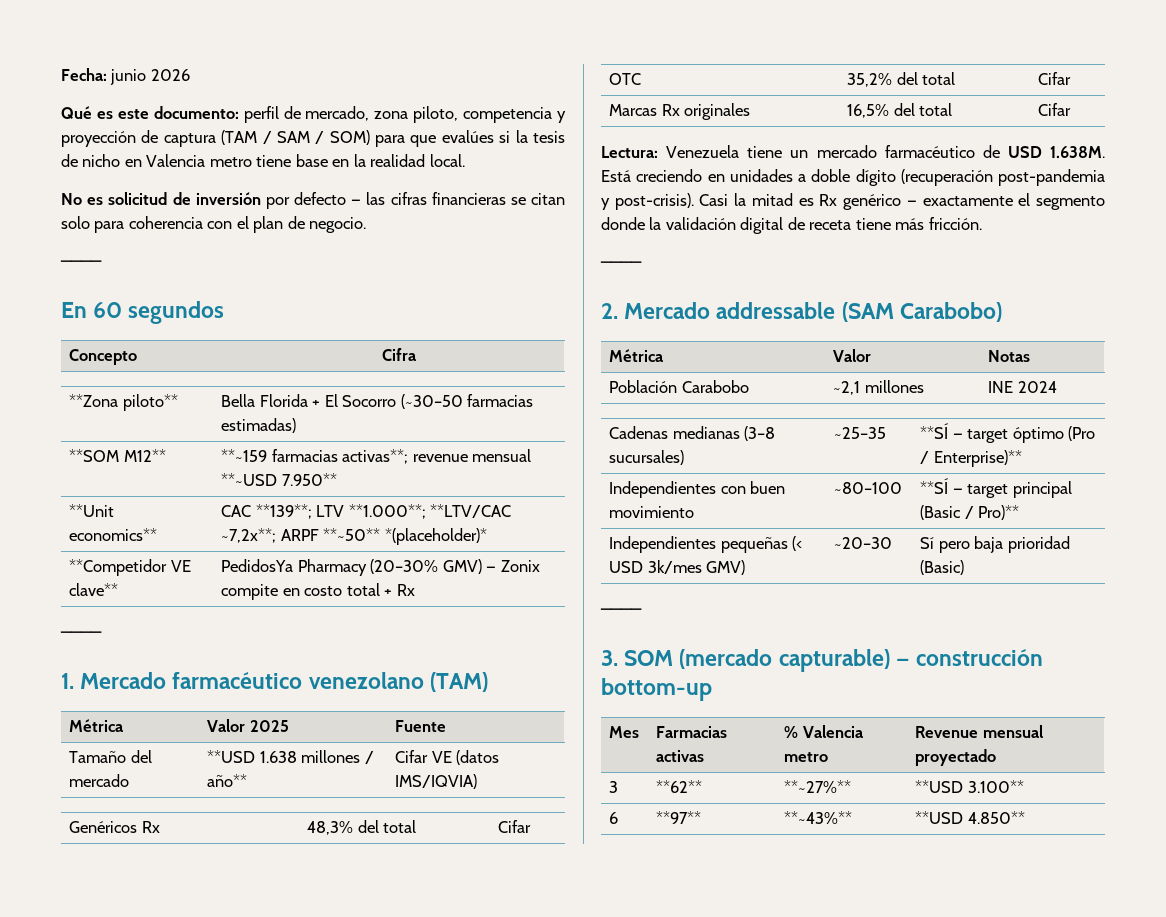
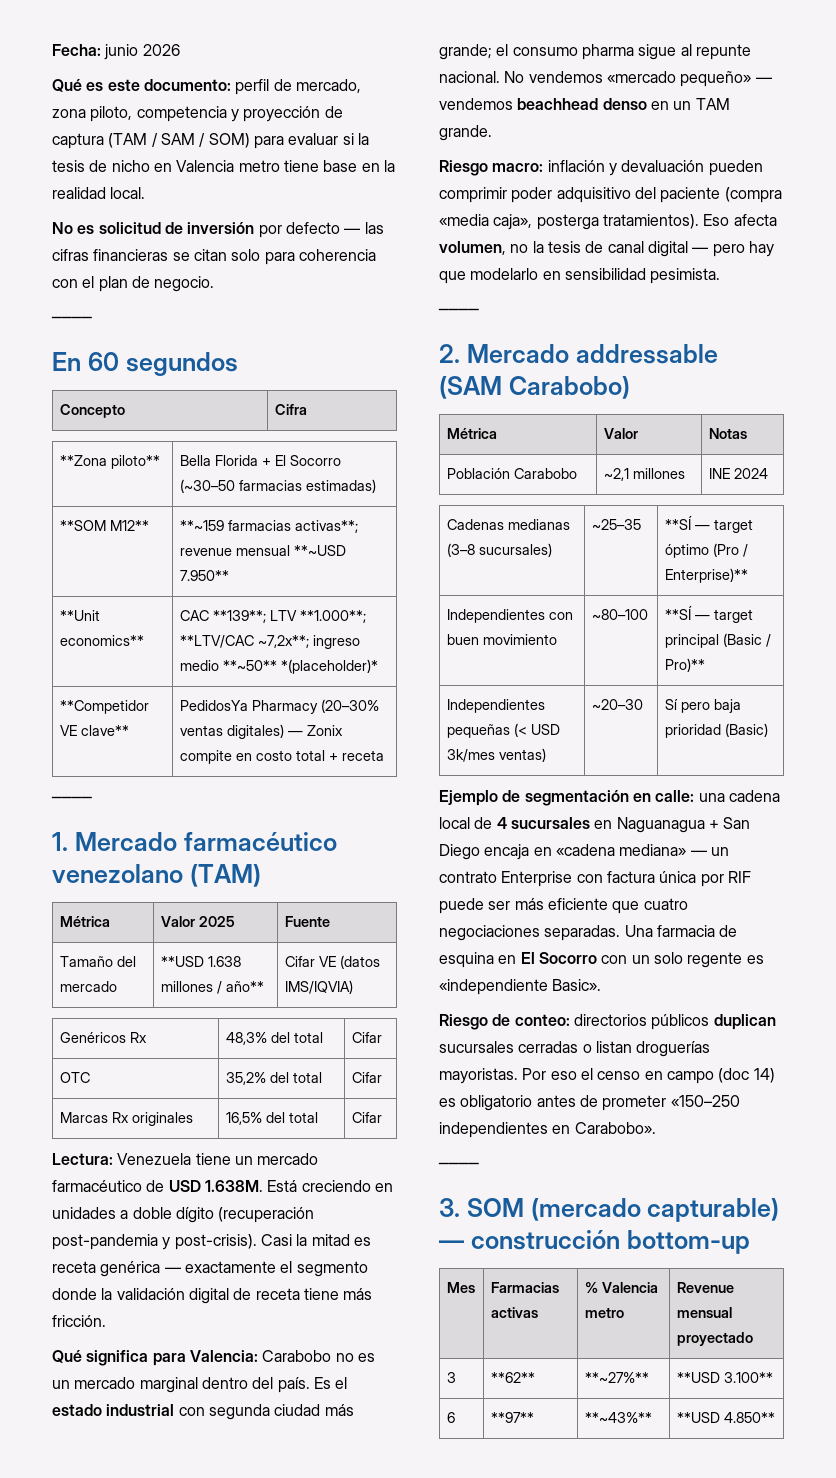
[410,130,494,147] que evalúes -> [288,133,339,145] evaluar
[280,529,319,541] ARPF -> [312,635,360,649] [179,660,219,671] ingreso medio
[442,559,482,574] GMV) -> [179,724,284,739] ventas digitales)
[396,584,415,596] Rx -> [341,750,384,761] receta
[819,194,902,210] Rx genérico -> [52,1261,161,1277] receta genérica
(982, 223) none -> [52,1350,375,1366] [52,1377,348,1393] [52,1404,354,1420] [439,44,751,60] [439,71,772,87] [439,98,730,110] [439,125,492,141] [439,160,763,176] [439,187,782,203] [439,214,777,230] [439,241,774,257] [439,268,721,284] // Qué significa para Valencia: Carabobo no es un mercado marginal dentro del país. Es el estado industrial con segunda ciudad más grande; el consumo pharma sigue al repunte nacional. No vendemos «mercado pequeño» — vendemos beachhead denso en un TAM grande. // Riesgo macro: inflación y devaluación pueden comprimir poder adquisitivo del paciente (compra «media caja», posterga tratamientos). Eso afecta volumen, no la tesis de canal digital — pero hay que modelarlo en sensibilidad pesimista.
[706,560,746,575] GMV) -> [498,748,546,762] ventas)
(965, 567) none -> [439,790,780,806] [439,817,751,833] [439,844,729,860] [439,871,751,887] [439,898,688,914] [439,925,738,941] [439,952,764,968] [439,979,602,995] [439,1014,776,1030] [439,1041,711,1057] [439,1068,775,1084] [439,1095,740,1111] [439,1122,656,1138] // Ejemplo de segmentación en calle: una cadena local de 4 sucursales en Naguanagua + San Diego encaja en «cadena mediana» — un contrato Enterprise con factura única por RIF puede ser más eficiente que cuatro negociaciones separadas. Una farmacia de esquina en El Socorro con un solo regente es «independiente Basic». // Riesgo de conteo: directorios públicos duplican sucursales cerradas o listan droguerías mayoristas. Por eso el censo en campo (doc 14) es obligatorio antes de prometer «150–250 independientes en Carabobo».

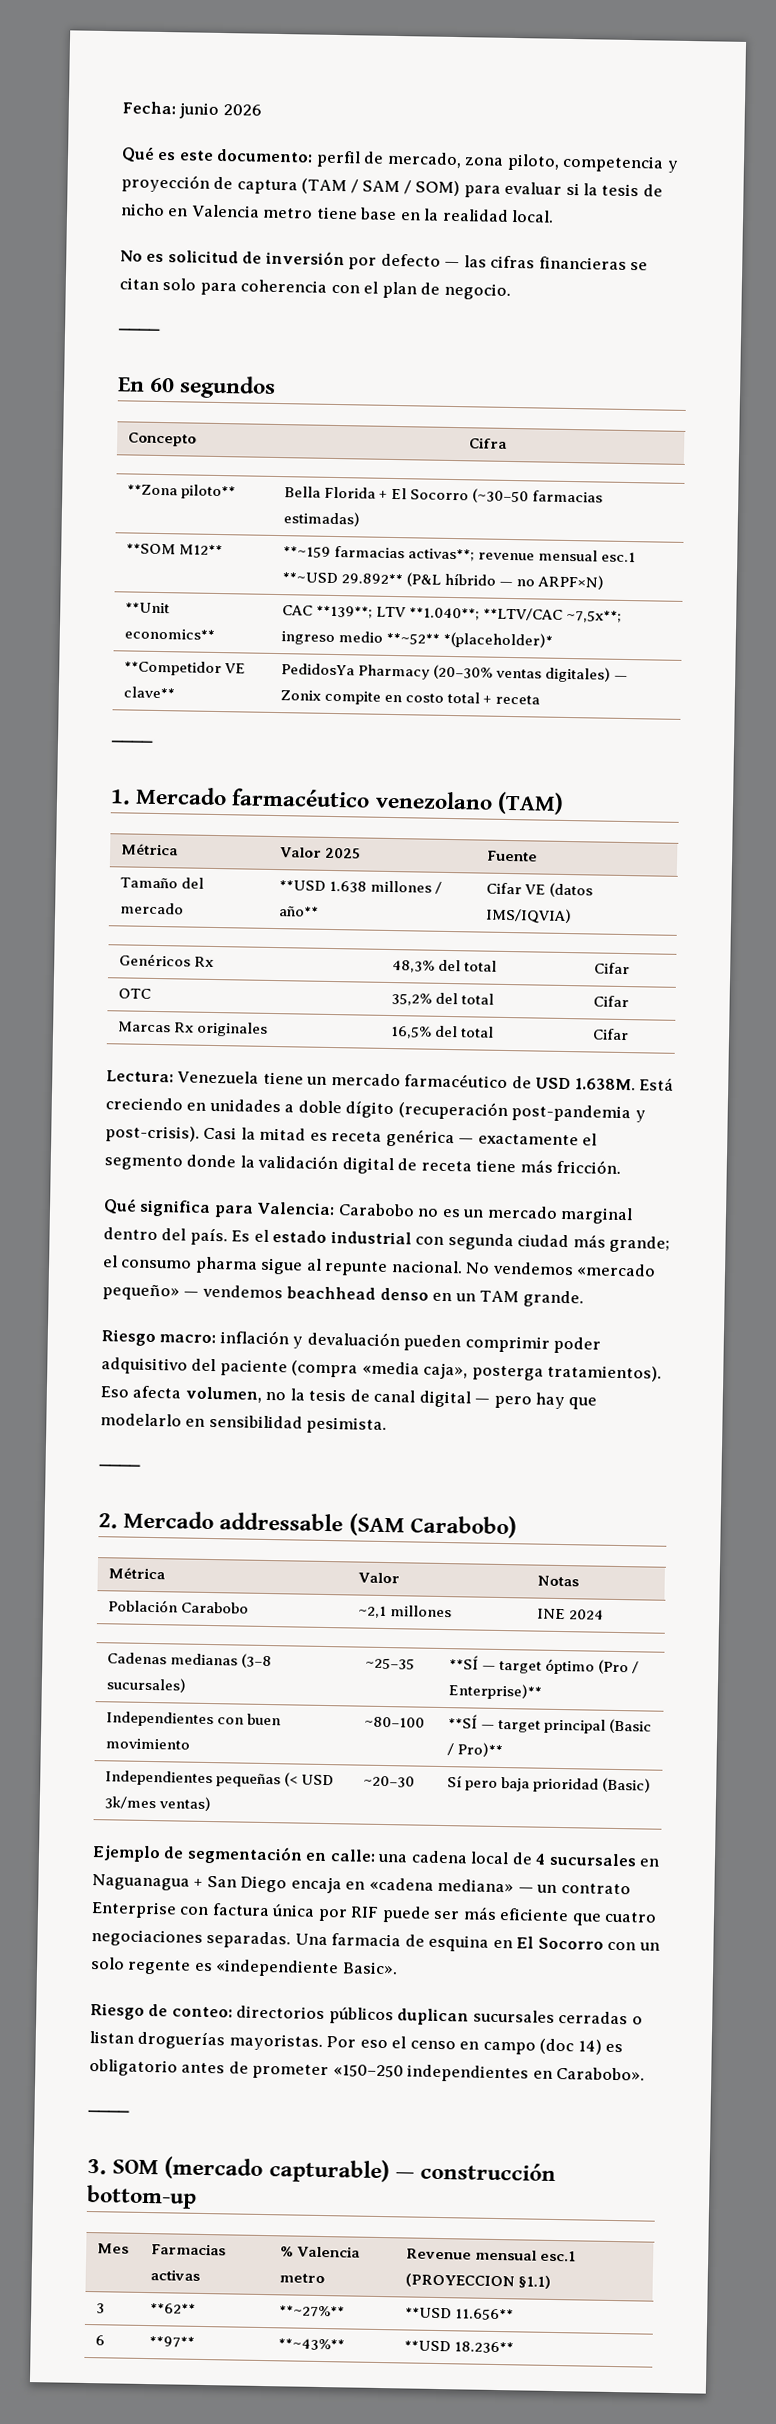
[293,545,346,556] [179,570,229,581] **~USD 7.950** -> [601,551,637,563] [282,572,605,590] esc.1 **~USD 29.892** (P&L híbrido — no ARPF×N)
[299,610,366,623] [179,635,309,648] **1.000**; **LTV/CAC ~7,2x**; -> [409,607,623,623] **1.040**; **LTV/CAC ~7,5x**;
[222,660,277,671] **~50** -> [386,632,441,645] **~52**
[676,1332,753,1346] proyectado -> [540,2250,577,2262] [405,2273,552,2289] esc.1 (PROYECCION §1.1)
[723,1372,773,1383] 3.100** -> [455,2308,515,2321] 11.656**
[723,1412,775,1423] 4.850** -> [454,2341,515,2354] 18.236**

